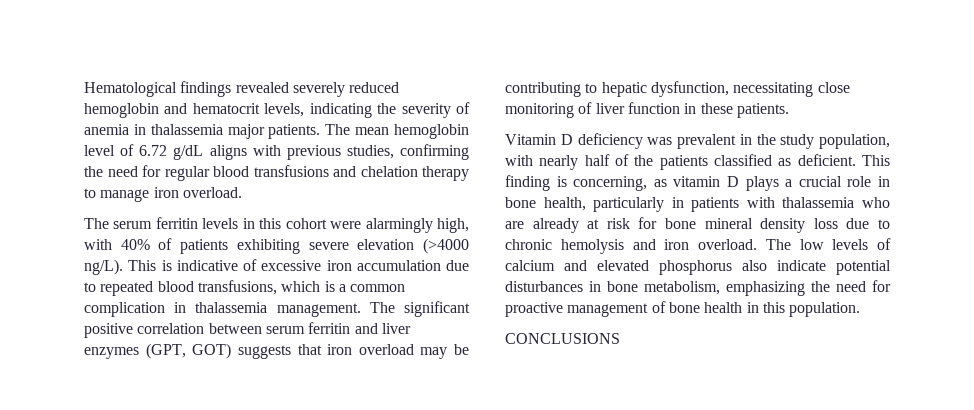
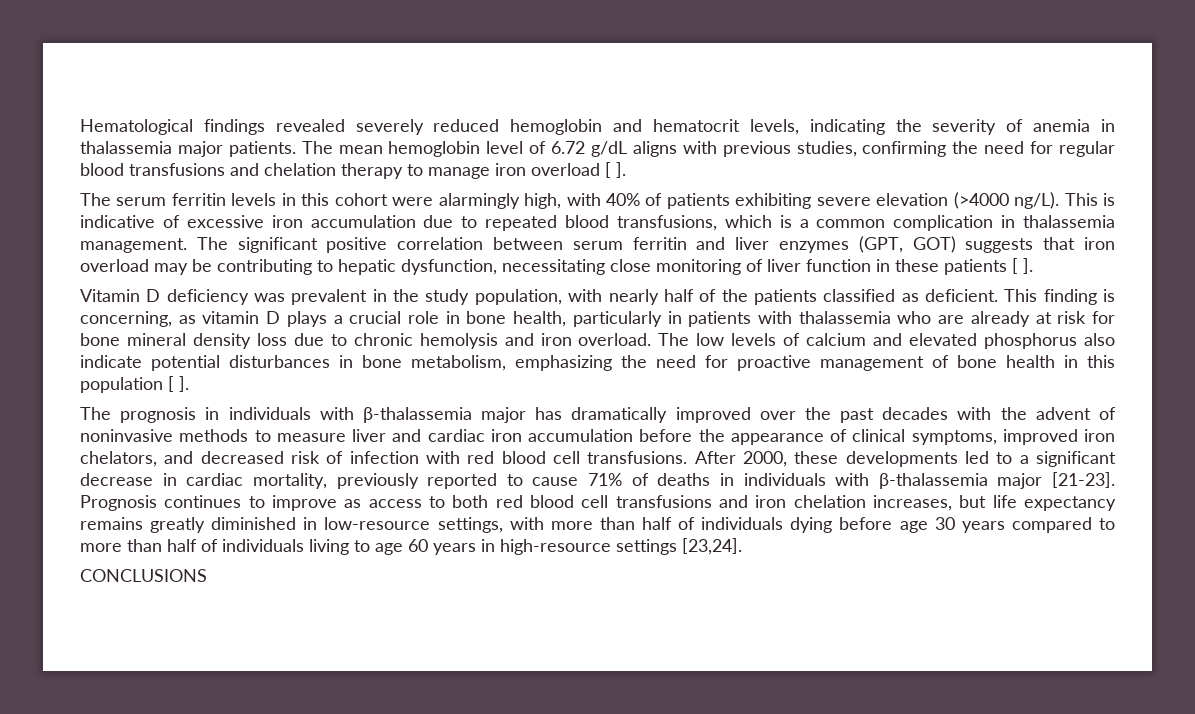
[182,187,242,198] overload. -> [531,162,626,178] overload [ ].
[736,103,789,118] patients. -> [944,258,1033,275] patients [ ].
[789,302,861,317] population. -> [80,376,189,393] [80,407,1116,423] [80,429,1115,445] [80,451,1117,467] [80,472,1115,489] [80,495,1117,511] [80,517,1115,533] [80,538,742,555] population [ ]. // The prognosis in individuals with β-thalassemia major has dramatically improved over the past decades with the advent of noninvasive methods to measure liver and cardiac iron accumulation before the appearance of clinical symptoms, improved iron chelators, and decreased risk of infection with red blood cell transfusions. After 2000, these developments led to a significant decrease in cardiac mortality, previously reported to cause 71% of deaths in individuals with β-thalassemia major [21-23]. Prognosis continues to improve as access to both red blood cell transfusions and iron chelation increases, but life expectancy remains greatly diminished in low-resource settings, with more than half of individuals dying before age 30 years compared to more than half of individuals living to age 60 years in high-resource settings [23,24].

